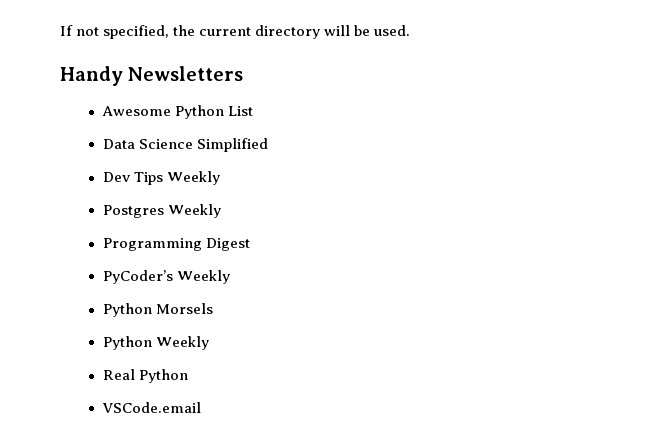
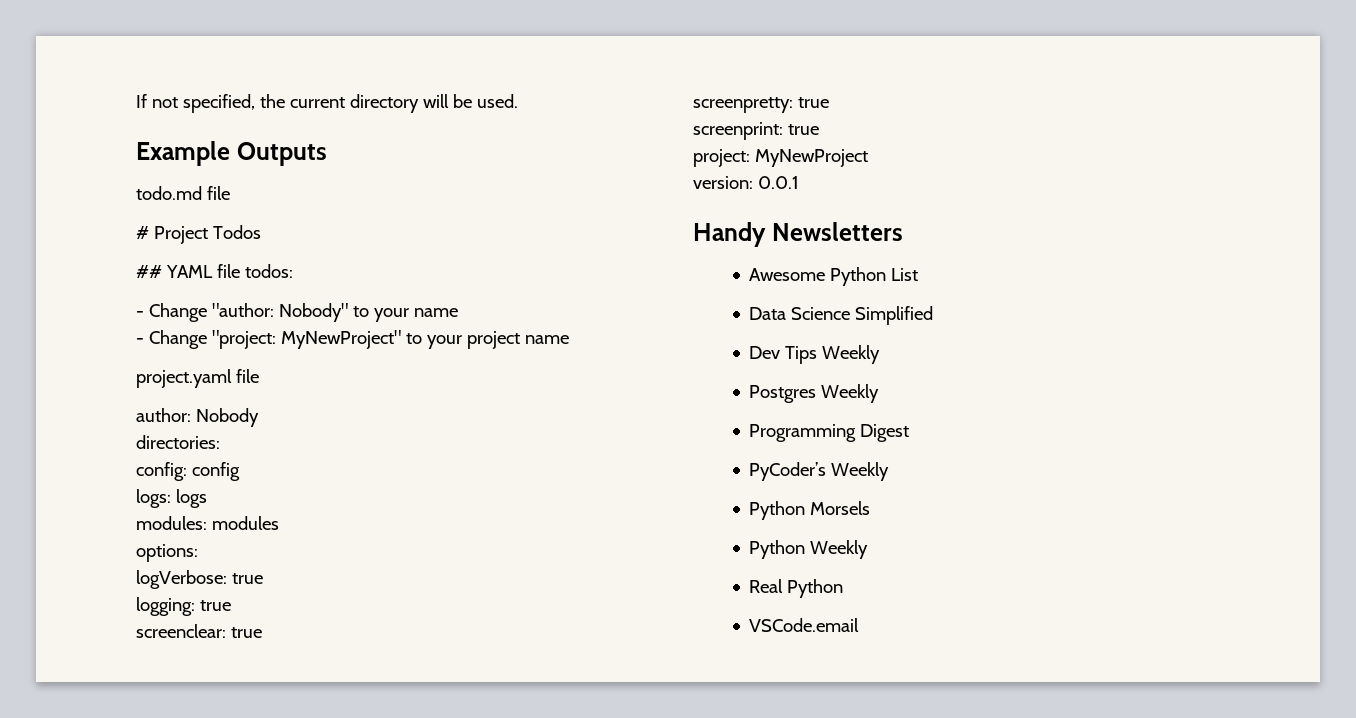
(411, 30) none -> [136,141,327,166] [136,186,230,200] [136,225,261,244] [136,264,293,278] [136,303,458,322] [136,330,569,349] [136,369,259,388] [136,408,259,427] [136,435,220,449] [136,462,240,481] [136,489,207,508] [136,516,279,530] [136,544,198,562] [136,570,263,589] [136,597,231,616] [136,624,262,638] [693,97,829,113] [693,122,819,140] [693,149,868,167] [693,176,799,189] // Example Outputs // todo.md file // # Project Todos // ## YAML file todos: // - Change "author: Nobody" to your name // - Change "project: MyNewProject" to your project name // project.yaml file // author: Nobody // directories: // config: config // logs: logs // modules: modules // options: // logVerbose: true // logging: true // screenclear: true // screenpretty: true // screenprint: true // project: MyNewProject // version: 0.0.1

